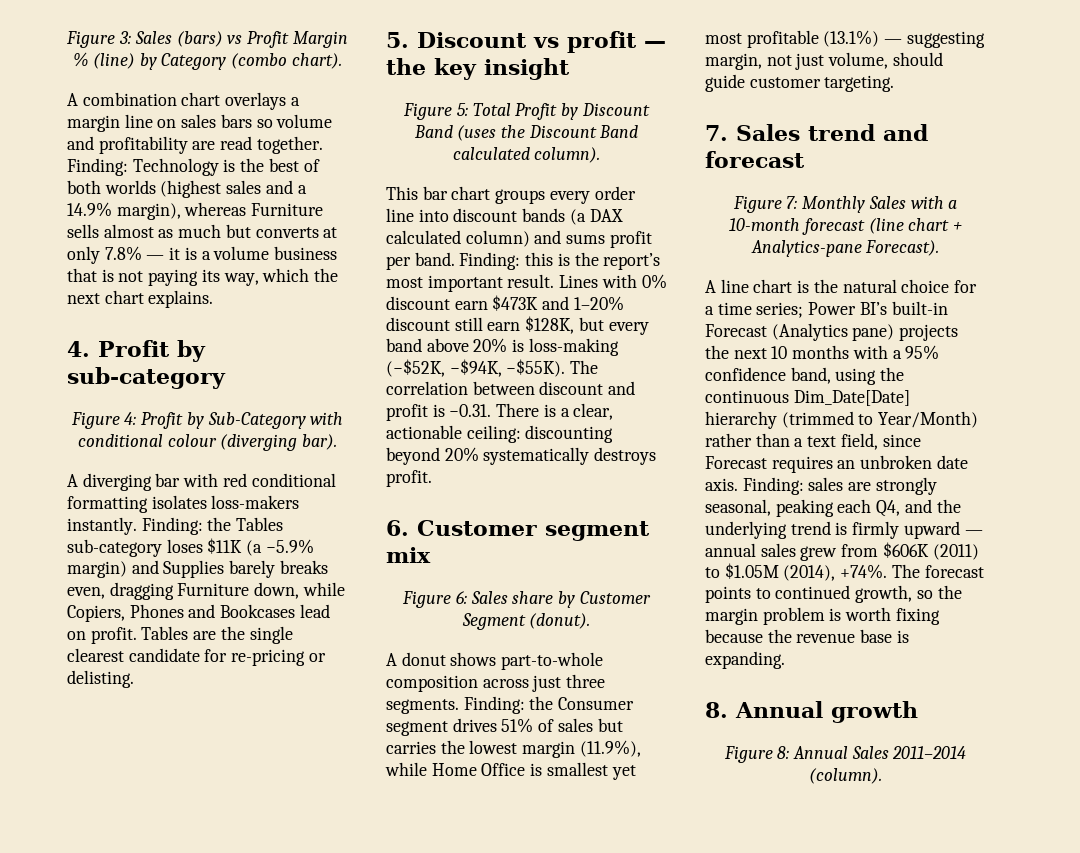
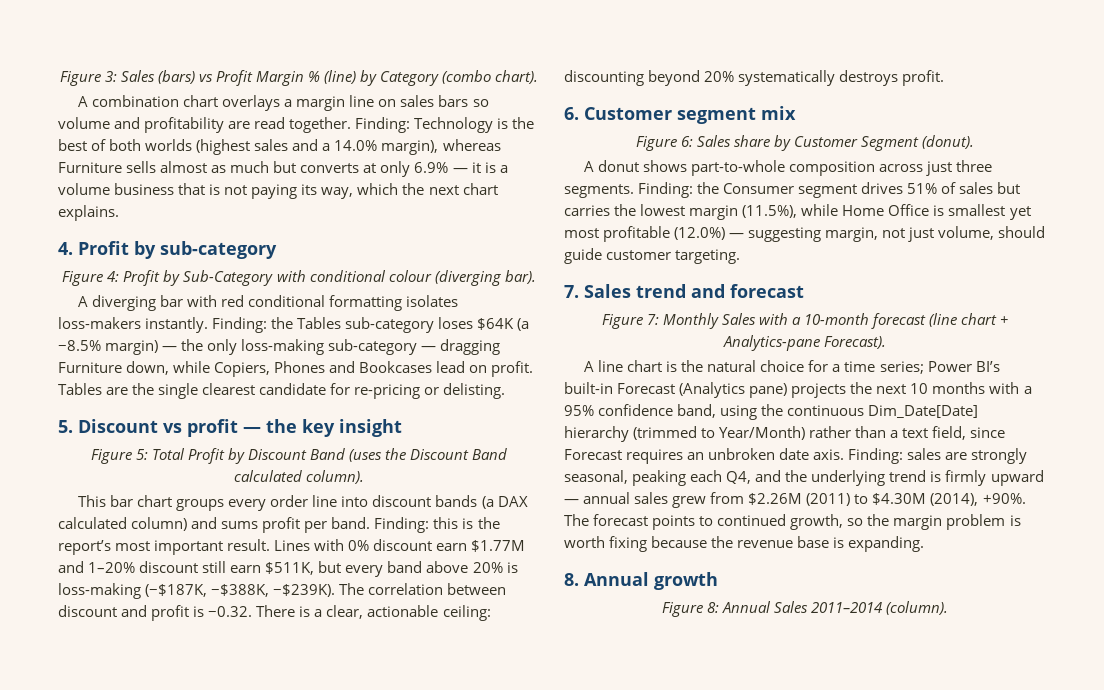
[67,202,112,217] 14.9% -> [334,140,378,151] 14.0%
[104,246,142,261] 7.8% -> [414,162,449,173] 6.9%
[207,538,314,556] [67,560,328,578] [67,587,105,599] $11K (a −5.9% margin) and Supplies barely breaks even, -> [477,318,530,331] [58,339,437,355] $64K (a −8.5% margin) — the only loss-making sub-category —
[492,295,539,311] $473K -> [471,540,526,552] $1.77M
[525,316,575,334] $128K, -> [265,562,315,575] $511K,
[386,359,566,377] (−$52K, −$94K, −$55K). -> [145,584,336,597] (−$187K, −$388K, −$239K).
[449,404,492,417] −0.31. -> [208,606,253,617] −0.32.
[579,740,641,757] (11.9%), -> [742,205,798,218] (11.5%),
[823,30,880,47] (13.1%) -> [674,227,726,240] (12.0%)
[882,542,929,558] $606K -> [748,493,803,505] $2.26M
[724,563,888,581] $1.05M (2014), +74%. -> [872,493,1026,506] $4.30M (2014), +90%.

